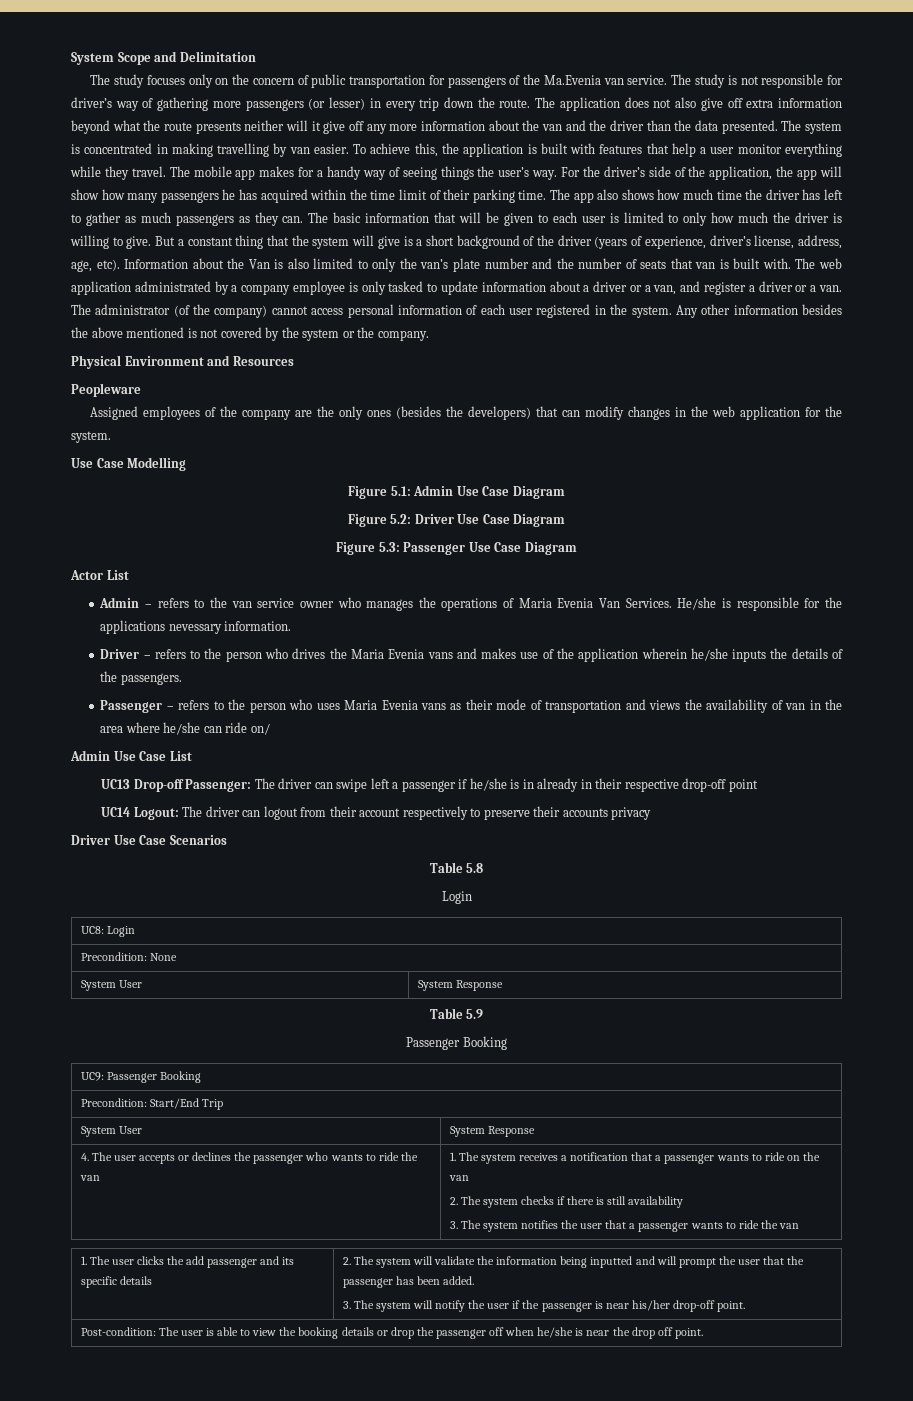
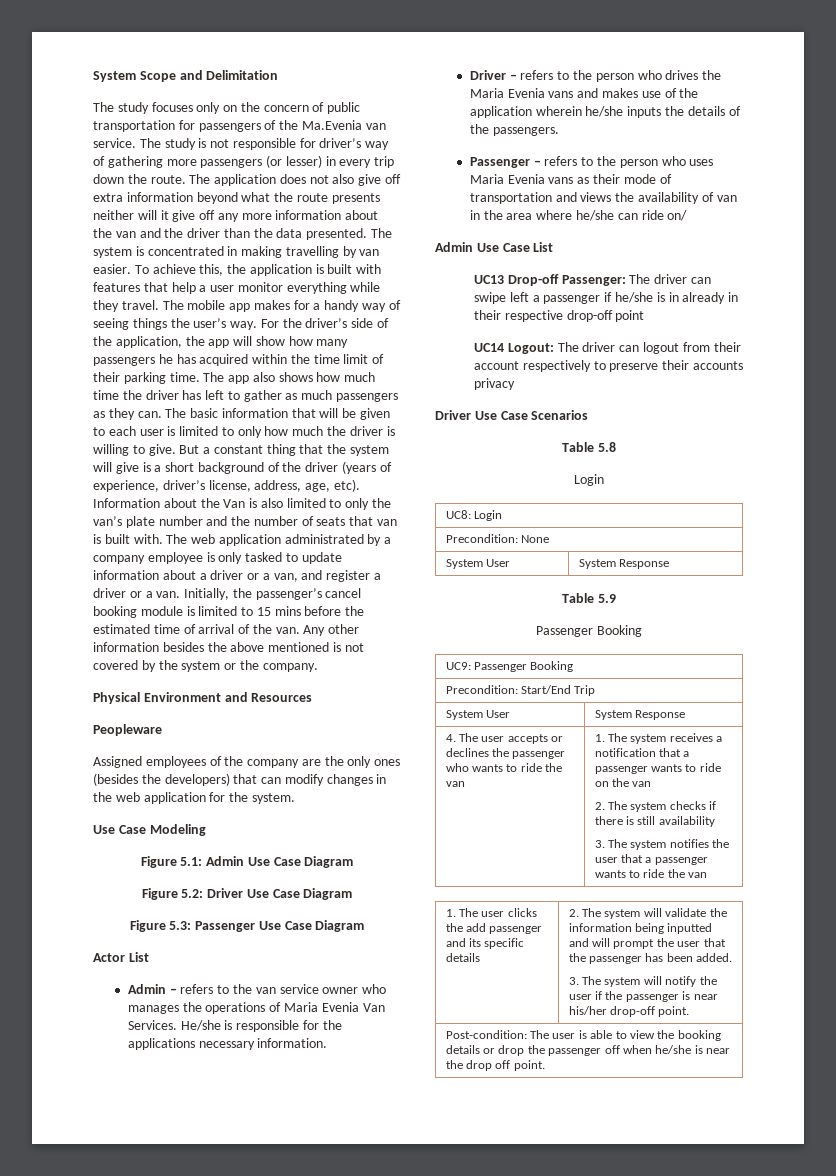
[71,304,672,318] The administrator (of the company) cannot access personal information of each user registered in the system. -> [184,588,362,600] [93,606,365,618] [93,624,300,634] Initially, the passenger’s cancel booking module is limited to 15 mins before the estimated time of arrival of the van.
[127,457,187,471] Modelling -> [149,824,206,836] Modeling
[168,624,222,634] nevessary -> [198,1041,255,1050] necessary

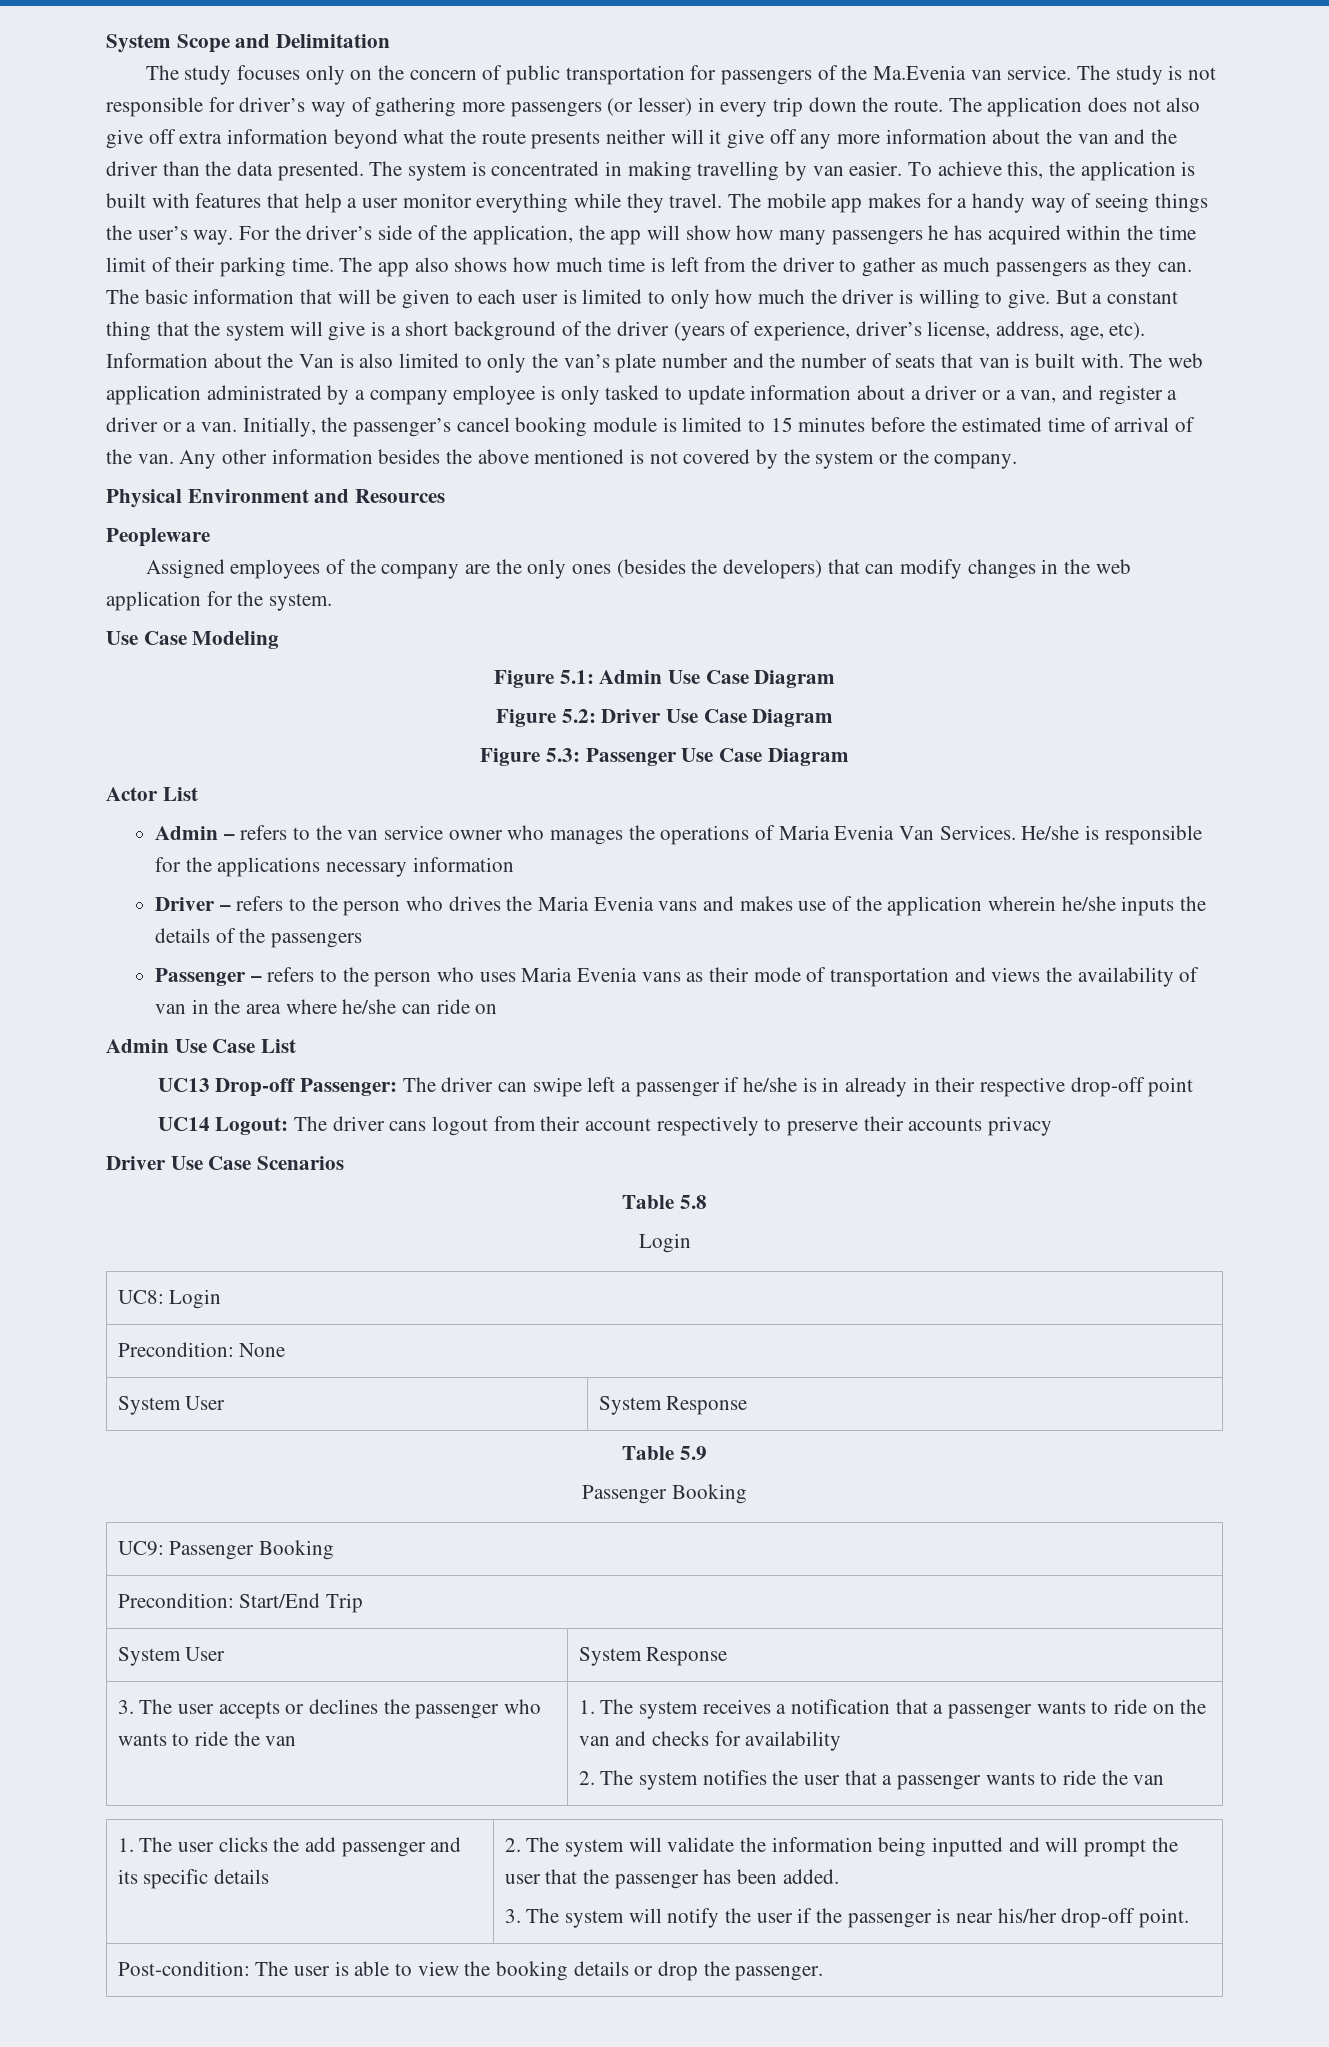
[122,390,225,400] the driver has left -> [651,257,835,272] is left from the driver
[274,606,301,616] mins -> [798,417,866,432] minutes
[257,1038,328,1048] information. -> [412,857,514,872] information
[492,127,559,136] passengers. -> [270,933,362,948] passengers
[667,210,688,221] on/ -> [475,1004,498,1014] on
[619,345,640,352] can -> [389,1121,427,1131] cans
[445,734,456,742] 4. -> [117,1700,134,1714] 3.
[594,801,717,812] [594,816,715,827] [594,839,667,850] // 2. The system checks if there is still availability // 3. The system -> [615,1731,842,1751] [578,1770,698,1790] and checks for availability // 2. The system
[548,1045,731,1056] [445,1060,545,1071] passenger off when he/she is near the drop off point. -> [735,1966,824,1981] passenger.

